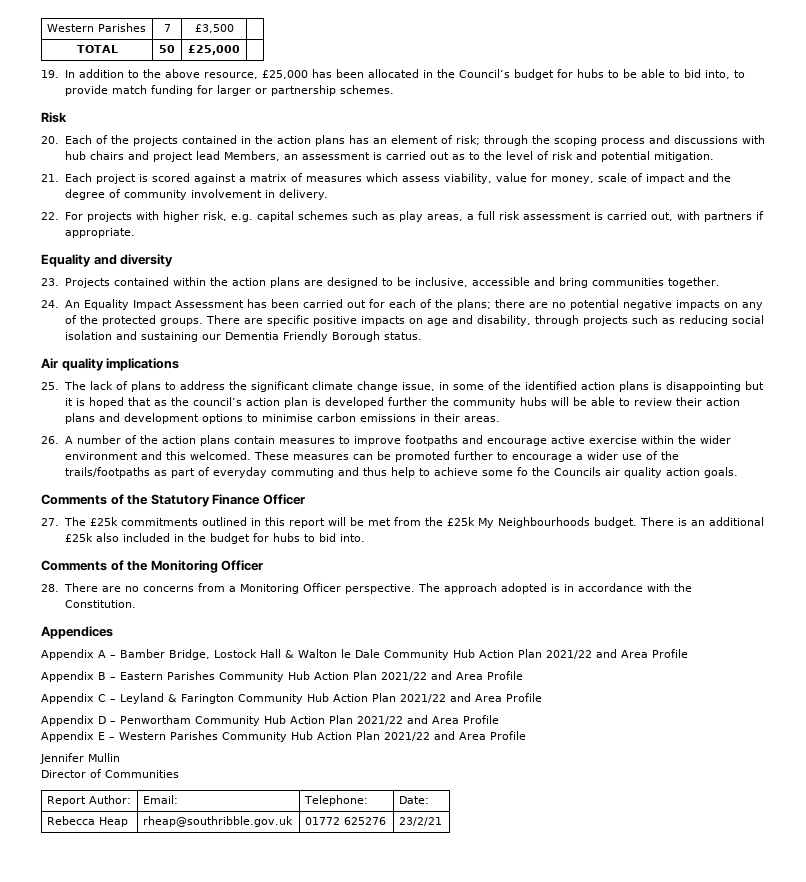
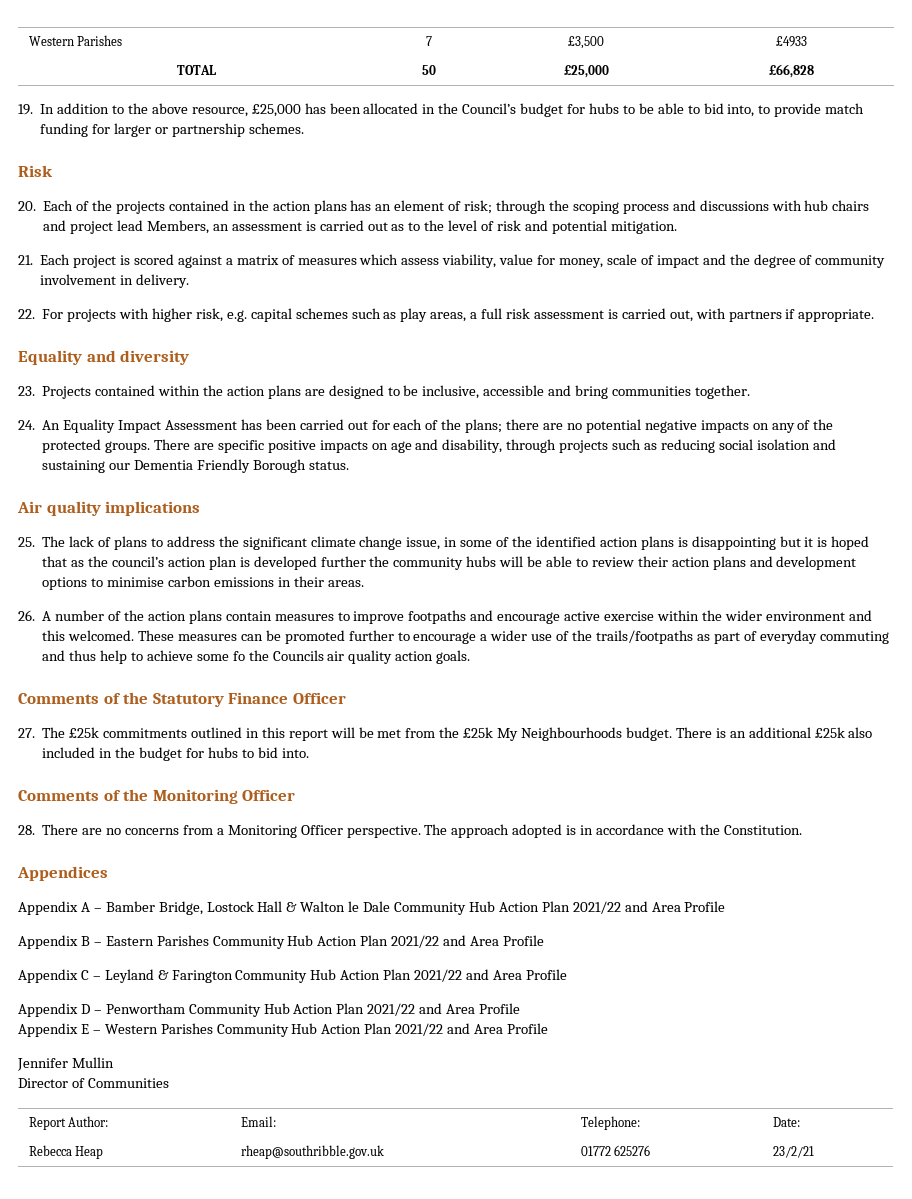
(234, 28) none -> [775,36,807,47] £4933
(240, 50) none -> [768,64,814,78] £66,828

